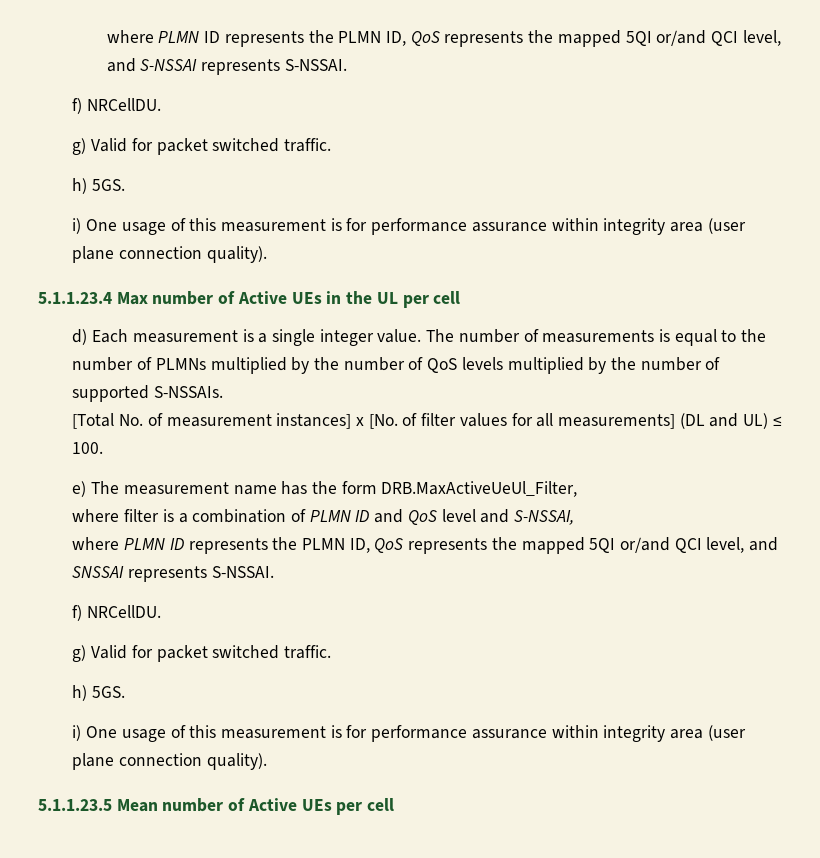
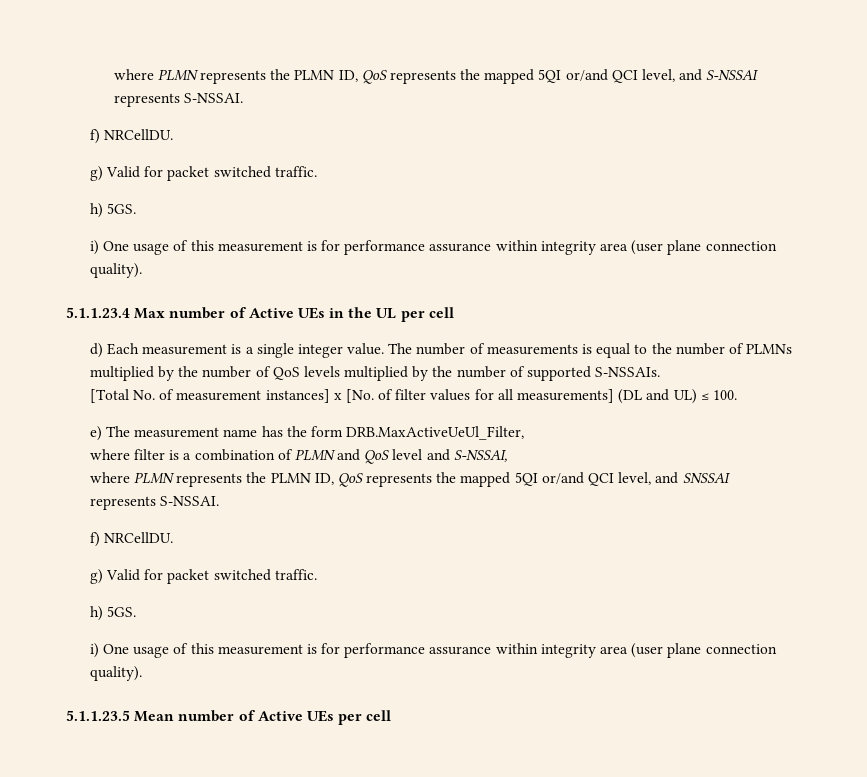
[106,30,221,43] where PLMN ID -> [113,69,199,81] where PLMN
[355,510,370,522] ID -> (336, 455) none
[169,538,184,550] ID -> (175, 478) none

